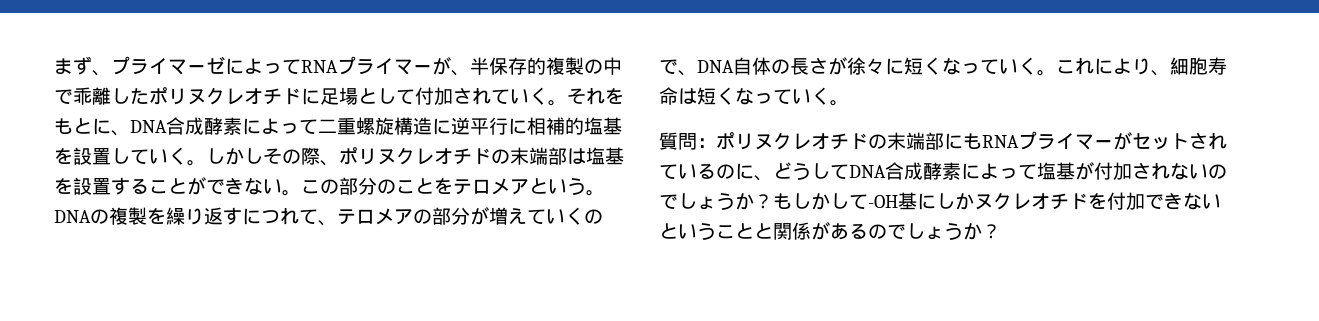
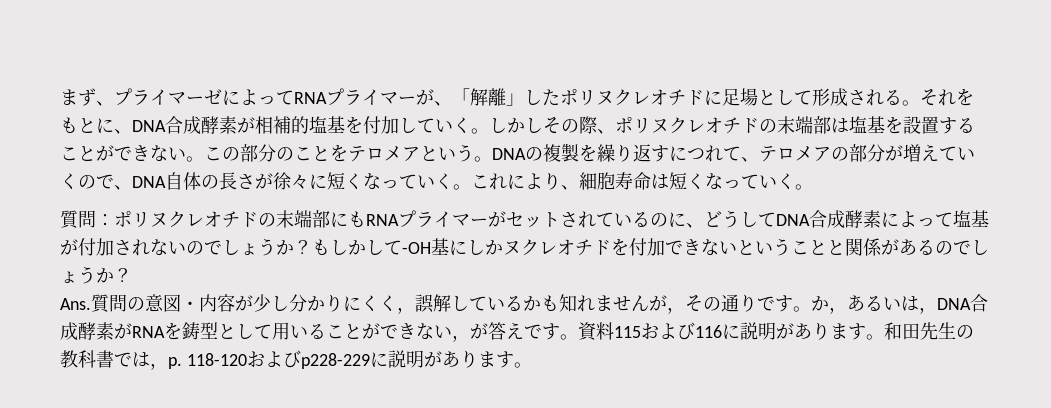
[470,57,622,75] [54,87,111,105] 半保存的複製の中で乖離 -> [452,88,524,106] 「解離」
[415,87,548,105] 付加されていく -> [812,88,902,106] 形成される
[242,117,527,135] によって二重螺旋構造に逆平行に -> [237,117,255,133] が
[73,147,111,165] 設置 -> [363,116,399,134] 付加
(1001, 231) none -> [60,294,988,314] [60,322,974,342] [60,350,532,370] // Ans.質問の意図・内容が少し分かりにくく，誤解しているかも知れませんが，その通りです。か，あるいは，DNA合成酵素がRNAを鋳型として用いることができない，が答えです。資料115および116に説明があります。和田先生の教科書では，p. 118-120およびp228-229に説明があります。

